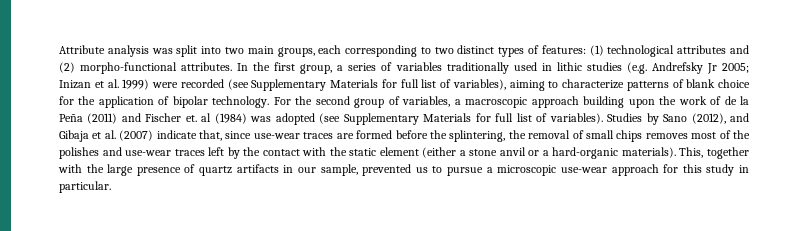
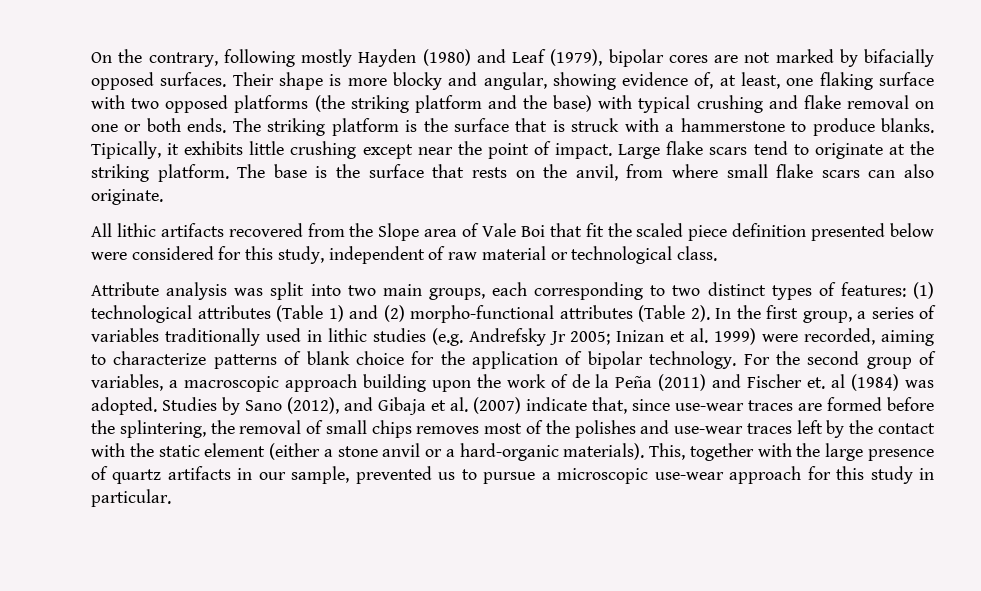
(59, 49) none -> [91,49,934,67] [91,72,934,90] [91,95,934,113] [91,118,935,136] [91,141,934,159] [91,164,934,182] [91,189,163,205] [91,223,935,241] [91,246,717,264] On the contrary, following mostly Hayden (1980) and Leaf (1979), bipolar cores are not marked by bifacially opposed surfaces. Their shape is more blocky and angular, showing evidence of, at least, one flaking surface with two opposed platforms (the striking platform and the base) with typical crushing and flake removal on one or both ends. The striking platform is the surface that is struck with a hammerstone to produce blanks. Tipically, it exhibits little crushing except near the point of impact. Large flake scars tend to originate at the striking platform. The base is the surface that rests on the anvil, from where small flake scars can also originate. // All lithic artifacts recovered from the Slope area of Vale Boi that fit the scaled piece definition presented below were considered for this study, independent of raw material or technological class. //
(727, 49) none -> [276,305,344,322] (Table 1)
[181,62,233,71] attributes. -> [559,305,710,322] attributes (Table 2).
[180,79,506,91] recorded (see Supplementary Materials for full list of variables), -> [804,328,876,345] recorded,
[275,113,603,125] adopted (see Supplementary Materials for full list of variables). -> [91,397,157,415] adopted.

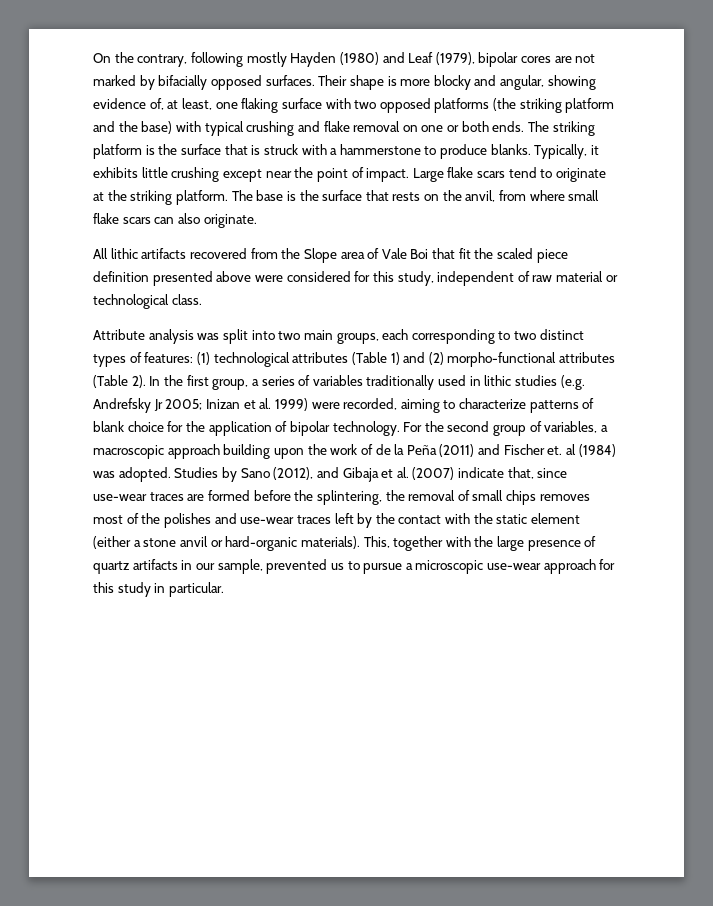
[91,141,161,159] Tipically, -> [534,144,588,159] Typically,
[890,223,935,237] below -> [216,271,252,282] above
[445,449,455,457] a -> (223, 543) none

